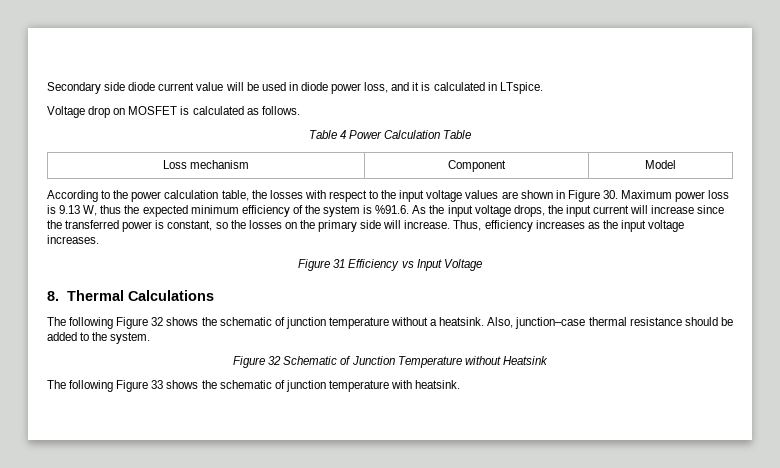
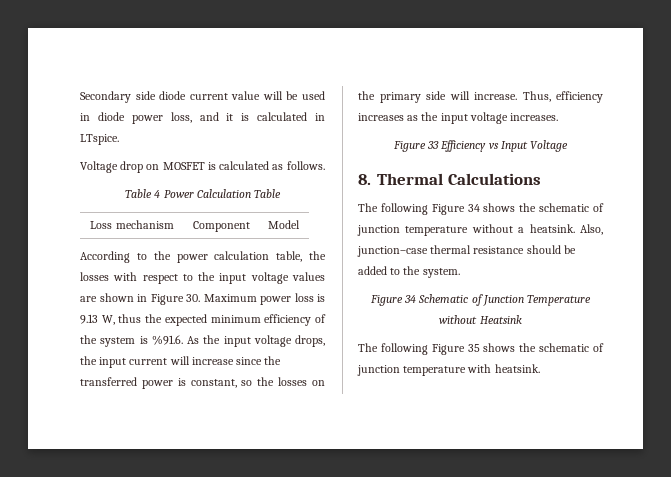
[333,259,346,268] 31 -> [427,141,440,149] 33
[151,317,164,326] 32 -> [467,204,480,212] 34
[268,356,282,365] 32 -> [404,295,417,303] 34
[151,380,164,389] 33 -> [467,344,480,352] 35

